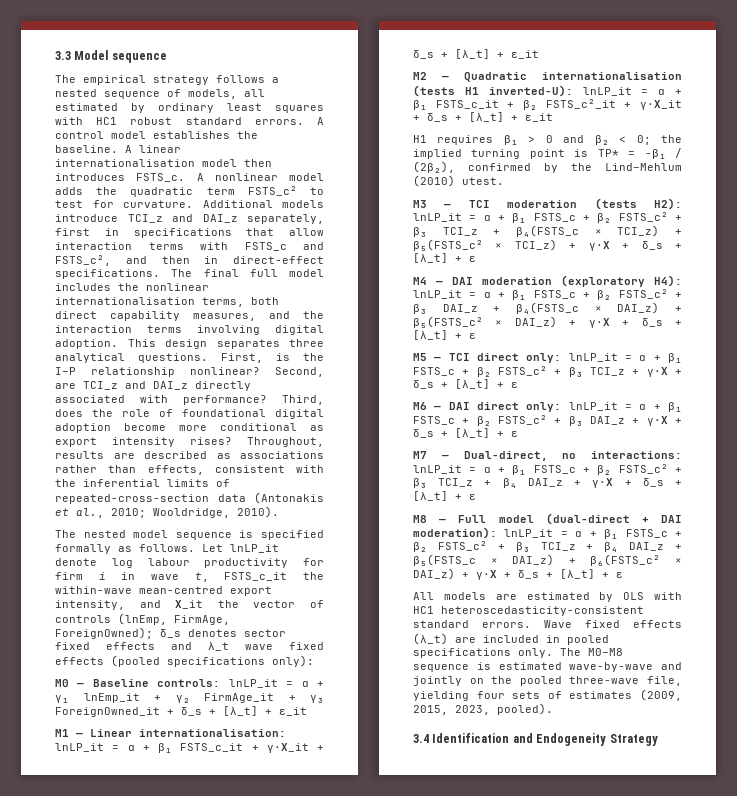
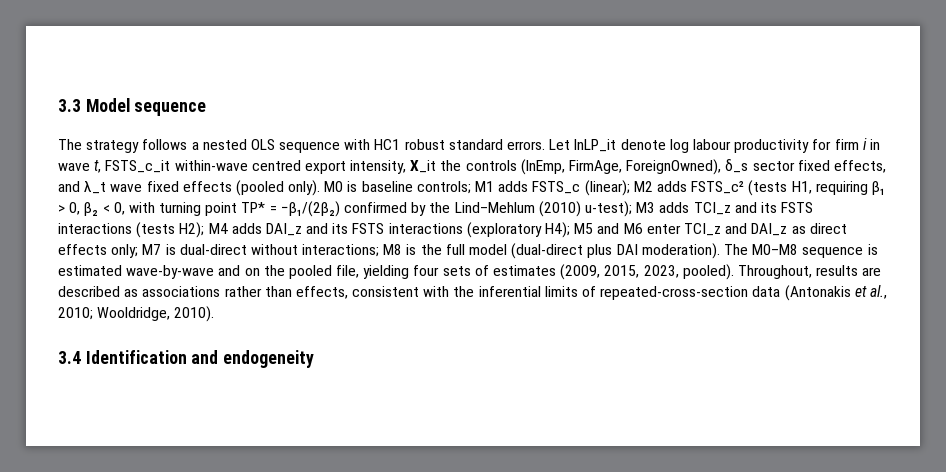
[83,75,146,85] empirical -> (82, 144) none
[104,89,265,99] [55,103,324,113] sequence of models, all estimated by ordinary least squares -> [250,139,341,153] OLS sequence
[317,117,324,125] [55,131,258,139] [55,145,181,153] [55,159,272,167] [55,173,324,182] [55,186,324,197] [55,200,324,208] [55,214,324,224] [55,228,324,238] [55,242,324,251] [55,255,324,266] [55,269,324,279] [55,283,209,291] [55,297,279,307] [55,311,324,321] [55,325,324,335] [55,339,324,349] [55,353,324,363] [55,367,324,377] [55,381,251,391] [55,395,324,405] [55,409,324,419] [55,423,324,433] [55,437,232,447] A control model establishes the baseline. A linear internationalisation model then introduces FSTS_c. A nonlinear model adds the quadratic term FSTS_c² to test for curvature. Additional models introduce TCI_z and DAI_z separately, first in specifications that allow interaction terms with FSTS_c and FSTS_c², and then in direct-effect specifications. The final full model includes the nonlinear internationalisation terms, both direct capability measures, and the interaction terms involving digital adoption. This design separates three analytical questions. First, is the I–P relationship nonlinear? Second, are TCI_z and DAI_z directly associated with performance? Third, does the role of foundational digital adoption become more conditional as export intensity rises? -> [549,138,880,153] [58,159,886,175] [58,180,885,196] [58,201,814,217] [58,222,847,238] [58,243,878,259] [58,264,734,280] Let lnLP_it denote log labour productivity for firm i in wave t, FSTS_c_it within-wave centred export intensity, X_it the controls (lnEmp, FirmAge, ForeignOwned), δ_s sector fixed effects, and λ_t wave fixed effects (pooled only). M0 is baseline controls; M1 adds FSTS_c (linear); M2 adds FSTS_c² (tests H1, requiring β₁ > 0, β₂ < 0, with turning point TP* = −β₁/(2β₂) confirmed by the Lind–Mehlum (2010) u-test); M3 adds TCI_z and its FSTS interactions (tests H2); M4 adds DAI_z and its FSTS interactions (exploratory H4); M5 and M6 enter TCI_z and DAI_z as direct effects only; M7 is dual-direct without interactions; M8 is the full model (dual-direct plus DAI moderation). The M0–M8 sequence is estimated wave-by-wave and on the pooled file, yielding four sets of estimates (2009, 2015, 2023, pooled).
[55,530,324,540] [55,544,279,554] [55,558,324,568] [55,572,324,582] [55,586,272,596] [55,600,324,610] [55,613,230,625] [55,627,286,639] [55,642,324,651] [55,655,314,667] [55,679,324,688] [55,693,324,703] [55,706,307,717] [55,729,286,737] [55,743,324,753] [413,49,539,59] [413,72,682,82] [413,85,682,97] [413,99,682,110] [413,112,553,122] [413,135,682,145] [413,148,682,159] [413,161,682,173] [413,175,504,187] [413,198,682,210] [413,212,682,223] [413,225,682,237] [413,239,682,251] [413,253,476,263] [413,275,682,287] [413,289,682,300] [413,302,682,314] [413,316,682,328] [413,330,476,340] [413,353,682,363] [413,366,682,377] [413,379,518,389] [413,402,682,412] [413,415,682,426] [413,428,518,438] [413,451,682,461] [413,464,682,475] [413,478,682,488] [413,491,476,501] [413,513,682,525] [413,527,682,539] [413,541,682,552] [413,554,682,566] [413,568,623,580] [413,592,682,602] [413,606,644,616] [413,620,682,628] [413,633,609,645] [413,648,623,658] [413,662,682,672] [413,676,682,686] [413,689,682,701] [413,703,553,715] // The nested model sequence is specified formally as follows. Let lnLP_it denote log labour productivity for firm i in wave t, FSTS_c_it the within-wave mean-centred export intensity, and X_it the vector of controls (lnEmp, FirmAge, ForeignOwned); δ_s denotes sector fixed effects and λ_t wave fixed effects (pooled specifications only): // M0 — Baseline controls: lnLP_it = α + γ₁ lnEmp_it + γ₂ FirmAge_it + γ₃ ForeignOwned_it + δ_s + [λ_t] + ε_it // M1 — Linear internationalisation: lnLP_it = α + β₁ FSTS_c_it + γ·X_it + δ_s + [λ_t] + ε_it // M2 — Quadratic internationalisation (tests H1 inverted-U): lnLP_it = α + β₁ FSTS_c_it + β₂ FSTS_c²_it + γ·X_it + δ_s + [λ_t] + ε_it // H1 requires β₁ > 0 and β₂ < 0; the implied turning point is TP* = −β₁ / (2β₂), confirmed by the Lind–Mehlum (2010) utest. // M3 — TCI moderation (tests H2): lnLP_it = α + β₁ FSTS_c + β₂ FSTS_c² + β₃ TCI_z + β₄(FSTS_c × TCI_z) + β₅(FSTS_c² × TCI_z) + γ·X + δ_s + [λ_t] + ε // M4 — DAI moderation (exploratory H4): lnLP_it = α + β₁ FSTS_c + β₂ FSTS_c² + β₃ DAI_z + β₄(FSTS_c × DAI_z) + β₅(FSTS_c² × DAI_z) + γ·X + δ_s + [λ_t] + ε // M5 — TCI direct only: lnLP_it = α + β₁ FSTS_c + β₂ FSTS_c² + β₃ TCI_z + γ·X + δ_s + [λ_t] + ε // M6 — DAI direct only: lnLP_it = α + β₁ FSTS_c + β₂ FSTS_c² + β₃ DAI_z + γ·X + δ_s + [λ_t] + ε // M7 — Dual-direct, no interactions: lnLP_it = α + β₁ FSTS_c + β₂ FSTS_c² + β₃ TCI_z + β₄ DAI_z + γ·X + δ_s + [λ_t] + ε // M8 — Full model (dual-direct + DAI moderation): lnLP_it = α + β₁ FSTS_c + β₂ FSTS_c² + β₃ TCI_z + β₄ DAI_z + β₅(FSTS_c × DAI_z) + β₆(FSTS_c² × DAI_z) + γ·X + δ_s + [λ_t] + ε // All models are estimated by OLS with HC1 heteroscedasticity-consistent standard errors. Wave fixed effects (λ_t) are included in pooled specifications only. The M0–M8 sequence is estimated wave-by-wave and jointly on the pooled three-wave file, yielding four sets of estimates (2009, 2015, 2023, pooled). -> (215, 314) none
[536,733,658,746] Endogeneity Strategy -> [223,350,315,368] endogeneity

